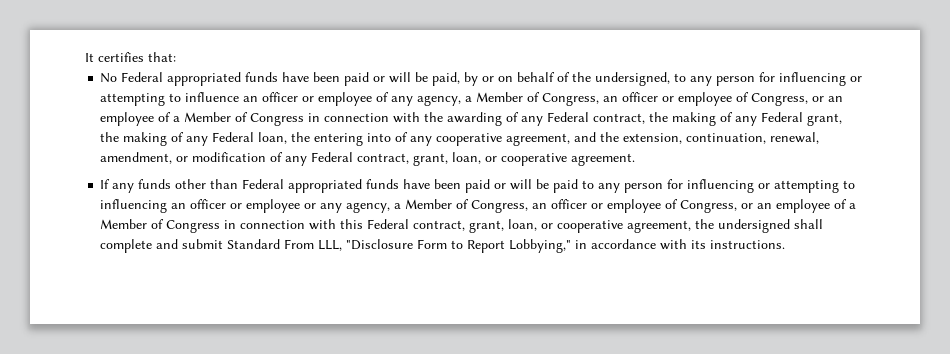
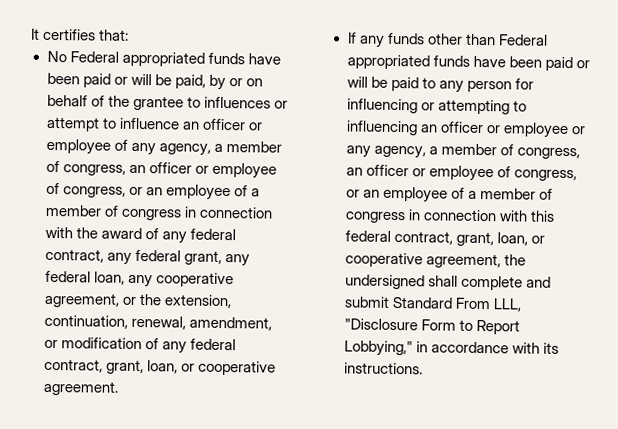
[595,72,863,86] [100,93,166,106] undersigned, to any person for influencing or attempting -> [132,95,288,111] [45,116,100,132] grantee to influences or attempt
[476,92,844,106] [100,112,305,126] Member of Congress, an officer or employee of Congress, or an employee of a Member of Congress -> [225,141,282,153] [45,160,277,179] [45,182,260,201] [44,204,182,221] member of congress, an officer or employee of congress, or an employee of a member of congress
[447,112,843,126] [100,132,409,146] awarding of any Federal contract, the making of any Federal grant, the making of any Federal loan, the entering into of -> [100,227,236,244] [44,248,250,267] [44,270,125,285] award of any federal contract, any federal grant, any federal loan,
[574,132,597,142] and -> [121,296,137,305] or
[311,152,354,162] Federal -> [189,338,236,351] federal
[405,199,857,213] [100,219,221,233] Member of Congress, an officer or employee of Congress, or an employee of a Member of Congress -> [440,143,580,160] [345,164,577,182] [345,186,553,203] [344,211,406,224] member of congress, an officer or employee of congress, or an employee of a member of congress
[367,219,410,229] Federal -> [344,230,391,242] federal

